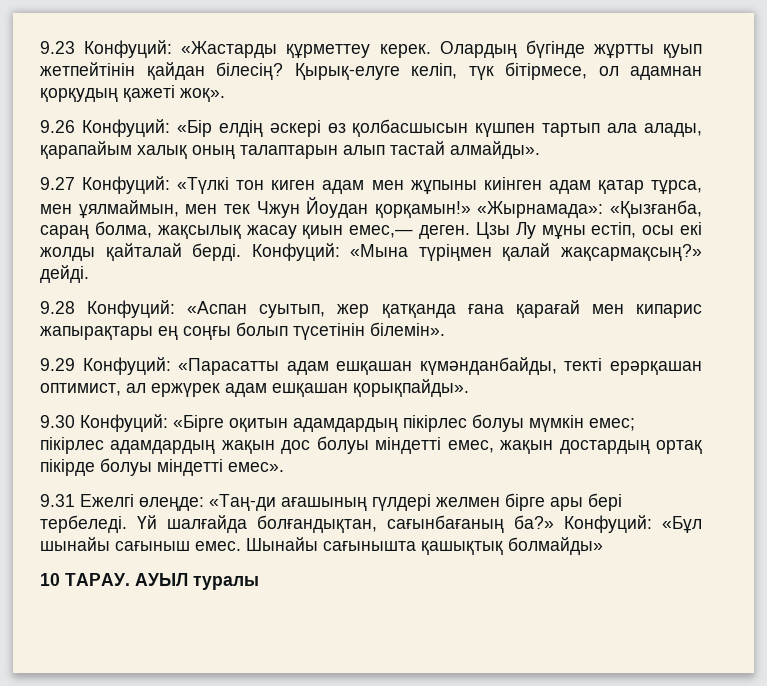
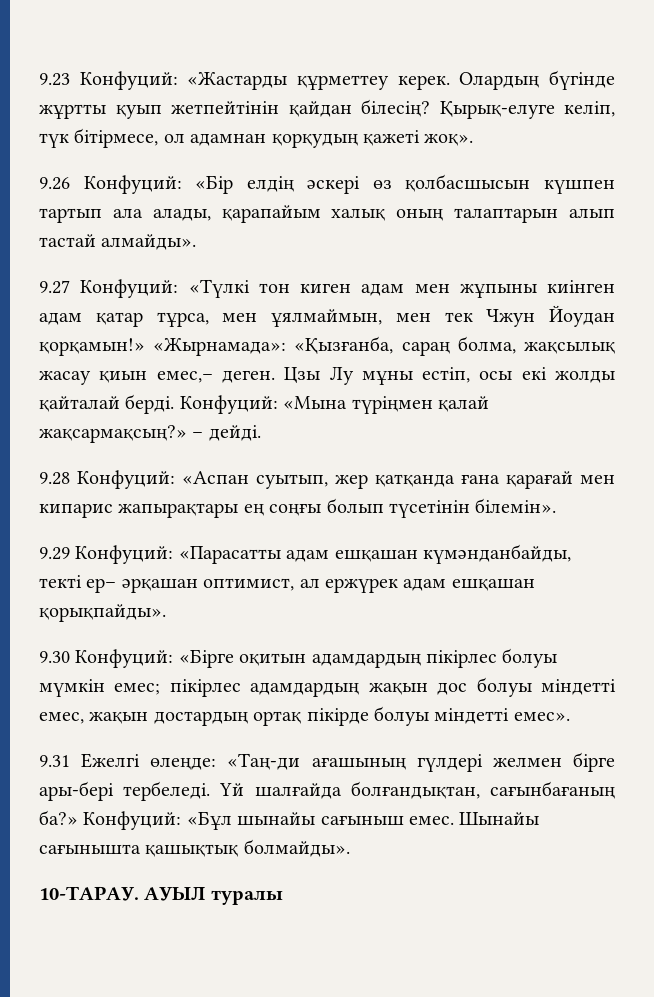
[349,225,414,238] емес,— -> [156,371,213,383] емес,–
(702, 252) none -> [192,432,204,438] –
[610,361,702,375] ерәрқашан -> [86,578,198,593] ер– әрқашан
[550,493,622,511] ары бері -> [39,781,114,801] ары-бері
[508,537,603,555] [40,573,130,586] болмайды» // 10 ТАРАУ. -> [243,839,350,857] [39,886,139,901] болмайды». // 10-ТАРАУ.

